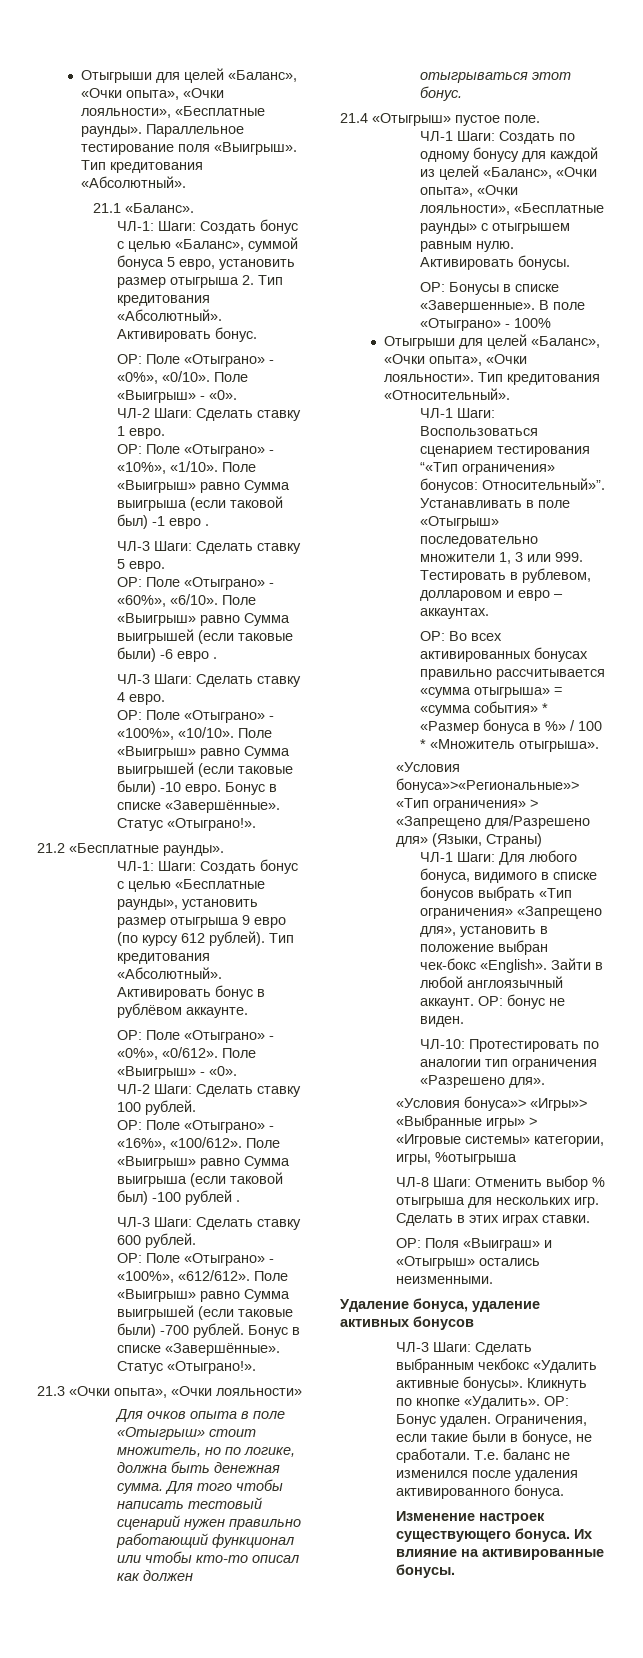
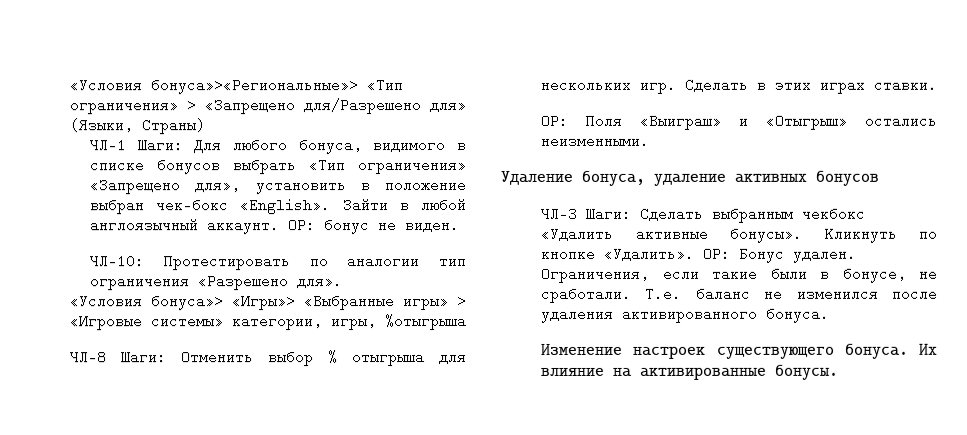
[81,68,298,83] [81,88,225,100] [81,106,266,118] [81,124,245,137] [81,142,298,155] [81,160,204,173] [81,176,187,188] [93,203,195,213] [116,219,298,234] [116,237,298,252] [116,255,295,270] [116,275,283,288] [116,295,210,306] [116,309,222,321] [116,327,257,342] [116,354,274,367] [116,371,248,384] [116,390,237,403] [116,408,301,421] [116,426,165,439] [116,444,274,457] [116,461,256,474] [116,480,290,493] [116,496,283,511] [116,514,209,529] [116,541,301,554] [116,559,165,572] [116,577,274,590] [116,594,256,607] [116,613,290,626] [116,629,293,644] [116,647,217,662] [116,674,301,687] [116,692,165,705] [116,710,274,723] [116,727,272,740] [116,746,290,759] [116,762,293,777] [116,780,277,795] [116,800,280,813] [116,818,256,831] [37,843,224,856] [116,859,298,874] [116,879,265,892] [116,899,258,910] [116,915,286,928] [116,931,294,946] [116,953,210,964] [116,967,222,979] [116,985,265,1000] [116,1003,248,1018] [116,1030,274,1043] [116,1047,256,1060] [116,1066,237,1079] [116,1084,301,1097] [116,1100,196,1115] [116,1120,274,1133] [116,1137,280,1150] [116,1156,290,1169] [116,1172,283,1187] [116,1190,240,1205] [116,1217,301,1230] [116,1233,196,1248] [116,1253,274,1266] [116,1270,288,1283] [116,1289,290,1302] [116,1305,293,1320] [116,1323,300,1338] [116,1343,280,1356] [116,1361,256,1374] [37,1386,302,1398] [114,1409,285,1422] [116,1427,256,1440] [116,1447,295,1457] [116,1461,280,1473] [116,1479,283,1494] [116,1497,262,1509] [116,1515,301,1530] [115,1533,294,1548] [116,1551,299,1563] [116,1570,193,1581] [419,72,571,83] [419,86,462,101] [340,113,540,126] [419,131,575,144] [419,147,598,162] [419,165,597,180] [419,185,518,197] [419,203,604,215] [419,223,570,234] [419,241,514,252] [419,255,570,270] [419,282,559,295] [419,300,585,313] [419,318,551,331] [384,334,601,349] [384,354,528,366] [384,372,601,385] [384,388,511,400] [419,408,495,418] [419,426,538,436] [419,446,590,457] [419,462,555,475] [419,478,605,493] [419,498,570,508] [419,516,499,529] [419,536,538,547] [419,552,583,564] [419,568,591,583] [419,590,563,601] [419,608,489,619] [419,631,502,641] [419,647,588,662] [419,669,605,680] [419,687,562,698] [419,701,548,716] [419,719,602,734] [419,739,599,752] Отыгрыши для целей «Баланс», «Очки опыта», «Очки лояльности», «Бесплатные раунды». Параллельное тестирование поля «Выигрыш». Тип кредитования «Абсолютный». // 21.1 «Баланс». // ЧЛ-1: Шаги: Создать бонус с целью «Баланс», суммой бонуса 5 евро, установить размер отыгрыша 2. Тип кредитования «Абсолютный». Активировать бонус. // ОР: Поле «Отыграно» - «0%», «0/10». Поле «Выигрыш» - «0». // ЧЛ-2 Шаги: Сделать ставку 1 евро. // ОР: Поле «Отыграно» - «10%», «1/10». Поле «Выигрыш» равно Сумма выигрыша (если таковой был) -1 евро . // ЧЛ-3 Шаги: Сделать ставку 5 евро. // ОР: Поле «Отыграно» - «60%», «6/10». Поле «Выигрыш» равно Сумма выигрышей (если таковые были) -6 евро . // ЧЛ-3 Шаги: Сделать ставку 4 евро. // ОР: Поле «Отыграно» - «100%», «10/10». Поле «Выигрыш» равно Сумма выигрышей (если таковые были) -10 евро. Бонус в списке «Завершённые». Статус «Отыграно!». // 21.2 «Бесплатные раунды». // ЧЛ-1: Шаги: Создать бонус с целью «Бесплатные раунды», установить размер отыгрыша 9 евро (по курсу 612 рублей). Тип кредитования «Абсолютный». Активировать бонус в рублёвом аккаунте. // ОР: Поле «Отыграно» - «0%», «0/612». Поле «Выигрыш» - «0». // ЧЛ-2 Шаги: Сделать ставку 100 рублей. // ОР: Поле «Отыграно» - «16%», «100/612». Поле «Выигрыш» равно Сумма выигрыша (если таковой был) -100 рублей . // ЧЛ-3 Шаги: Сделать ставку 600 рублей. // ОР: Поле «Отыграно» - «100%», «612/612». Поле «Выигрыш» равно Сумма выигрышей (если таковые были) -700 рублей. Бонус в списке «Завершённые». Статус «Отыграно!». // 21.3 «Очки опыта», «Очки лояльности» // Для очков опыта в поле «Отыгрыш» стоит множитель, но по логике, должна быть денежная сумма. Для того чтобы написать тестовый сценарий нужен правильно работающий функционал или чтобы кто-то описал как должен отыгрываться этот бонус. // 21.4 «Отыгрыш» пустое поле. // ЧЛ-1 Шаги: Создать по одному бонусу для каждой из целей «Баланс», «Очки опыта», «Очки лояльности», «Бесплатные раунды» с отыгрышем равным нулю. Активировать бонусы. // ОР: Бонусы в списке «Завершенные». В поле «Отыграно» - 100% // Отыгрыши для целей «Баланс», «Очки опыта», «Очки лояльности». Тип кредитования «Относительный». // ЧЛ-1 Шаги: Воспользоваться сценарием тестирования “«Тип ограничения» бонусов: Относительный»”. Устанавливать в поле «Отыгрыш» последовательно множители 1, 3 или 999. Тестировать в рублевом, долларовом и евро – аккаунтах. // ОР: Во всех активированных бонусах правильно рассчитывается «сумма отыгрыша» = «сумма события» * «Размер бонуса в %» / 100 * «Множитель отыгрыша». // -> (68, 85) none

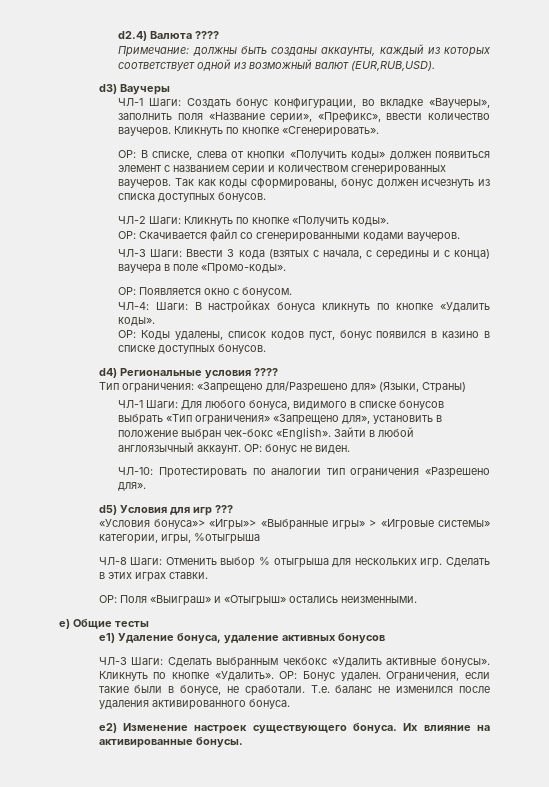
[68,76,403,95] [68,96,196,115] «Условия бонуса»>«Региональные»> «Тип ограничения» > -> [118,31,220,41] [118,44,492,57] [118,59,436,71] [98,84,170,95] [118,98,490,109] [118,112,490,123] [118,126,380,137] [118,150,490,160] [118,165,447,175] [118,178,491,189] [118,192,267,202] [118,216,390,226] [118,229,461,242] [118,249,490,260] [118,263,287,274] [118,287,293,297] [118,300,491,313] [118,317,156,326] [118,330,491,340] [118,344,267,354] [98,368,278,379] [98,382,194,393] d2.4) Валюта ???? // Примечание: должны быть созданы аккаунты, каждый из которых соответствует одной из возможный валют (EUR,RUB,USD). // d3) Ваучеры // ЧЛ-1 Шаги: Создать бонус конфигурации, во вкладке «Ваучеры», заполнить поля «Название серии», «Префикс», ввести количество ваучеров. Кликнуть по кнопке «Сгенерировать». // ОР: В списке, слева от кнопки «Получить коды» должен появиться элемент с названием серии и количеством сгенерированных ваучеров. Так как коды сформированы, бонус должен исчезнуть из списка доступных бонусов. // ЧЛ-2 Шаги: Кликнуть по кнопке «Получить коды». // ОР: Скачивается файл со сгенерированными кодами ваучеров. // ЧЛ-3 Шаги: Ввести 3 кода (взятых с начала, с середины и с конца) ваучера в поле «Промо-коды». // ОР: Появляется окно с бонусом. // ЧЛ-4: Шаги: В настройках бонуса кликнуть по кнопке «Удалить коды». // ОР: Коды удалены, список кодов пуст, бонус появился в казино в списке доступных бонусов. // d4) Региональные условия ???? // Тип ограничения:
(343, 281) none -> [98,505,233,516] // d5) Условия для игр ???
(649, 140) none -> [59,619,149,629] [98,633,115,643] e) Общие тесты // e1)
(830, 313) none -> [98,723,117,733] e2)

